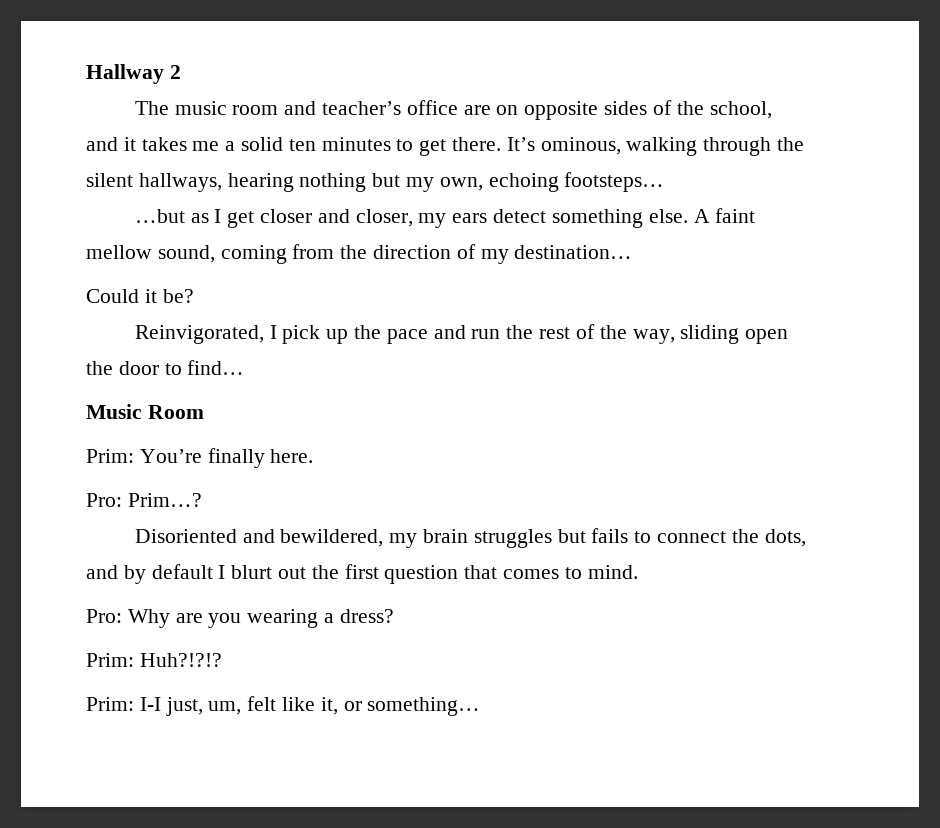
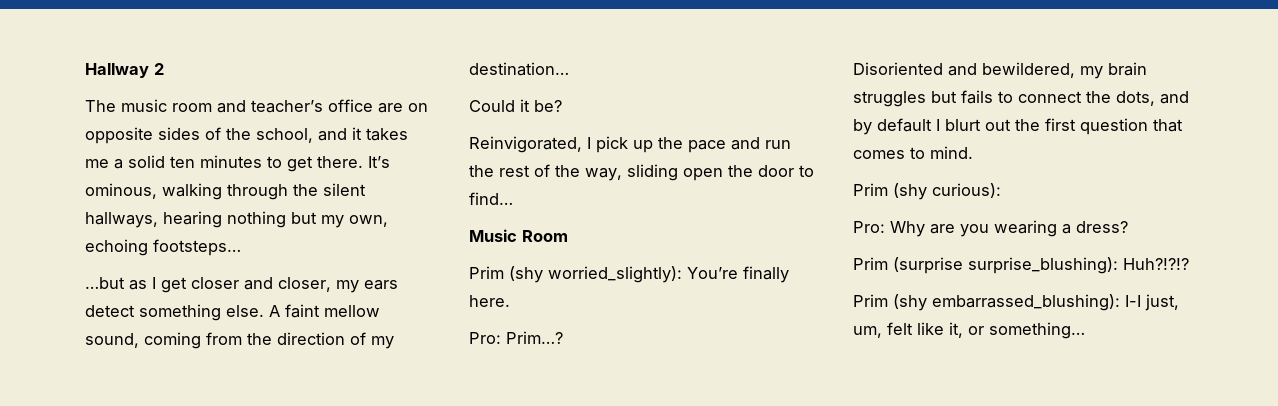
[86,449,134,463] Prim: -> [469,266,682,283] Prim (shy worried_slightly):
(638, 572) none -> [853,183,1001,200] // Prim (shy curious):
[86,653,222,667] [86,697,134,711] Prim: Huh?!?!? // Prim: -> [853,257,1189,274] [853,294,1120,311] Prim (surprise surprise_blushing): Huh?!?!? // Prim (shy embarrassed_blushing):

